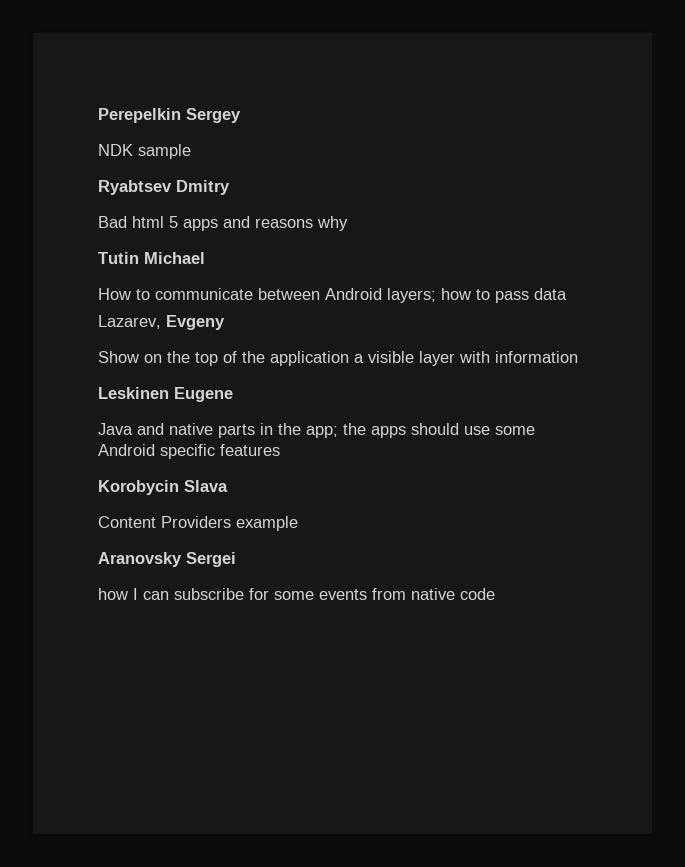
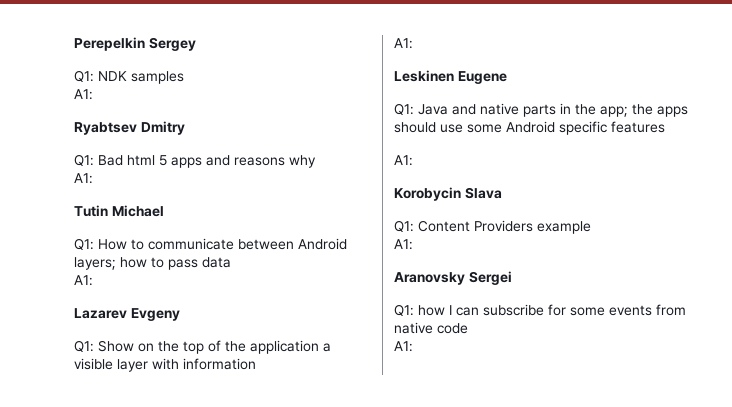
[98,144,191,159] NDK sample -> [74,70,184,84] [74,89,93,100] Q1: NDK samples // A1:
(230, 187) none -> [74,154,94,166] Q1:
(348, 223) none -> [74,173,93,184] // A1:
(205, 258) none -> [74,238,94,250] Q1:
[98,315,161,329] Lazarev, -> [74,275,93,286] [74,308,127,319] A1: // Lazarev
(225, 322) none -> [74,340,94,352] Q1:
(578, 357) none -> [394,38,413,49] // A1:
(233, 394) none -> [394,103,414,115] Q1:
(280, 450) none -> [394,155,413,166] // A1:
(228, 486) none -> [394,220,414,232] Q1:
(298, 523) none -> [394,239,413,250] // A1:
(236, 559) none -> [394,304,414,316] Q1:
(495, 594) none -> [394,341,413,352] // A1:

